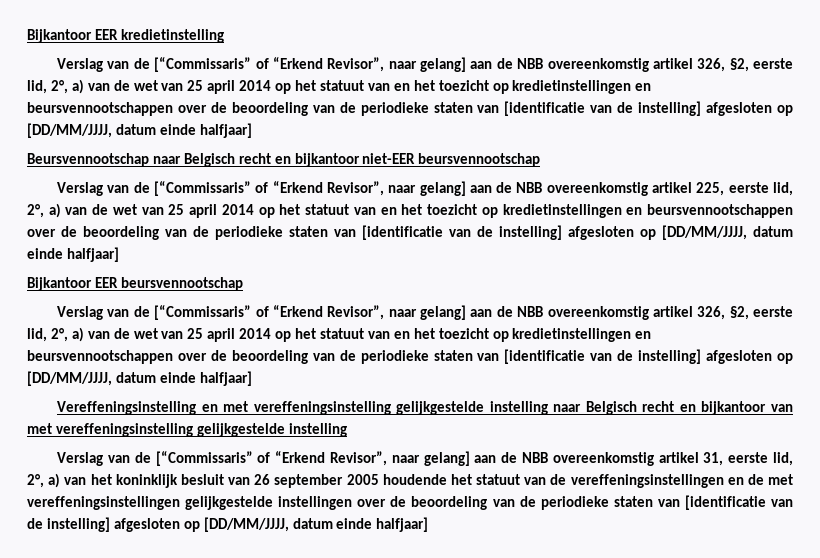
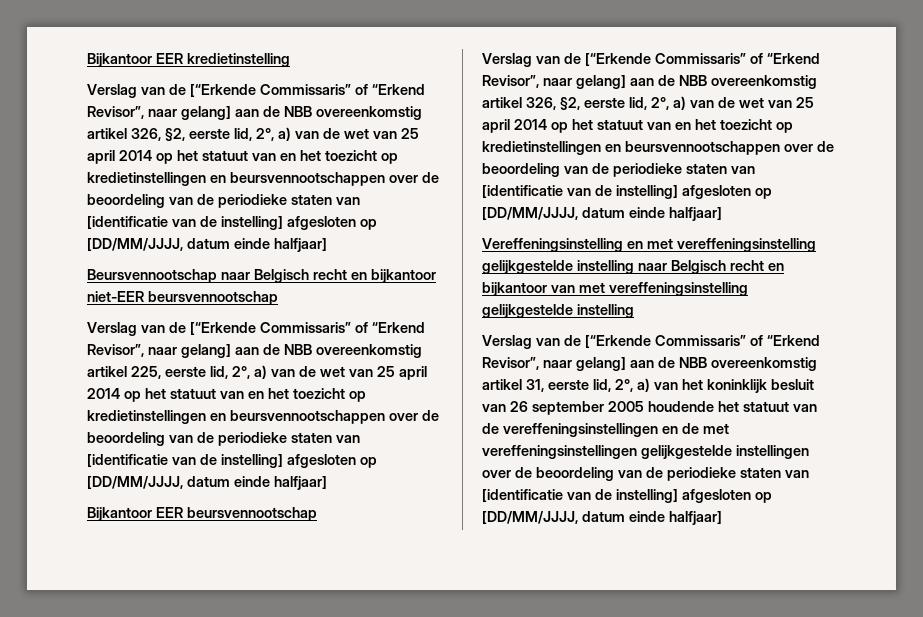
[154,57,252,72] [“Commissaris” -> [190,84,351,97] [“Erkende Commissaris”
[154,181,252,196] [“Commissaris” -> [190,322,351,335] [“Erkende Commissaris”
[154,305,252,320] [“Commissaris” -> [585,53,746,66] [“Erkende Commissaris”
[155,451,253,466] [“Commissaris” -> [585,335,746,348] [“Erkende Commissaris”

